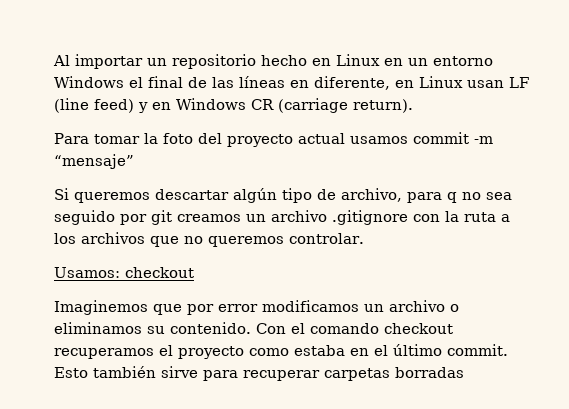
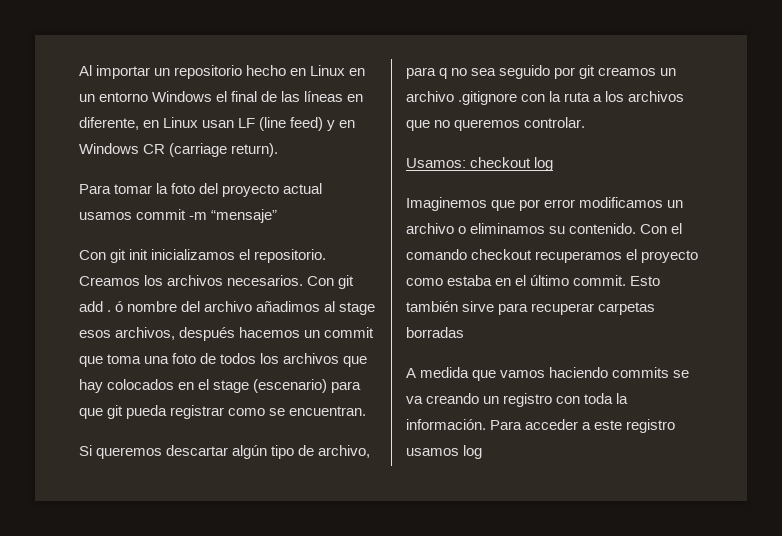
(134, 161) none -> [79,249,327,263] [79,275,355,289] [79,301,376,315] [79,327,375,341] [79,353,368,367] [79,379,362,393] [79,405,367,419] // Con git init inicializamos el repositorio. Creamos los archivos necesarios. Con git add . ó nombre del archivo añadimos al stage esos archivos, después hacemos un commit que toma una foto de todos los archivos que hay colocados en el stage (escenario) para que git pueda registrar como se encuentran.
(194, 272) none -> [534,157,554,171] log
(464, 372) none -> [406,367,690,381] [406,393,629,407] [406,419,676,433] [406,445,483,459] // A medida que vamos haciendo commits se va creando un registro con toda la información. Para acceder a este registro usamos log

